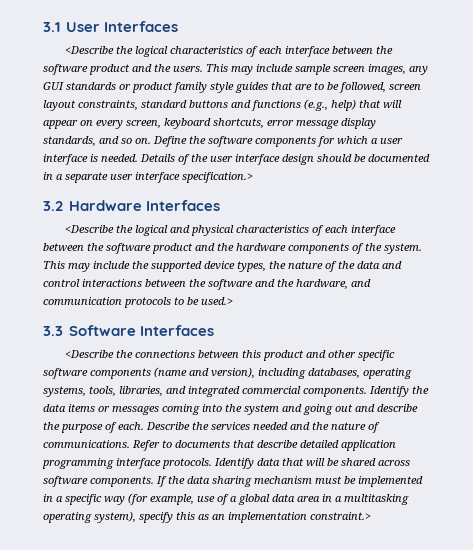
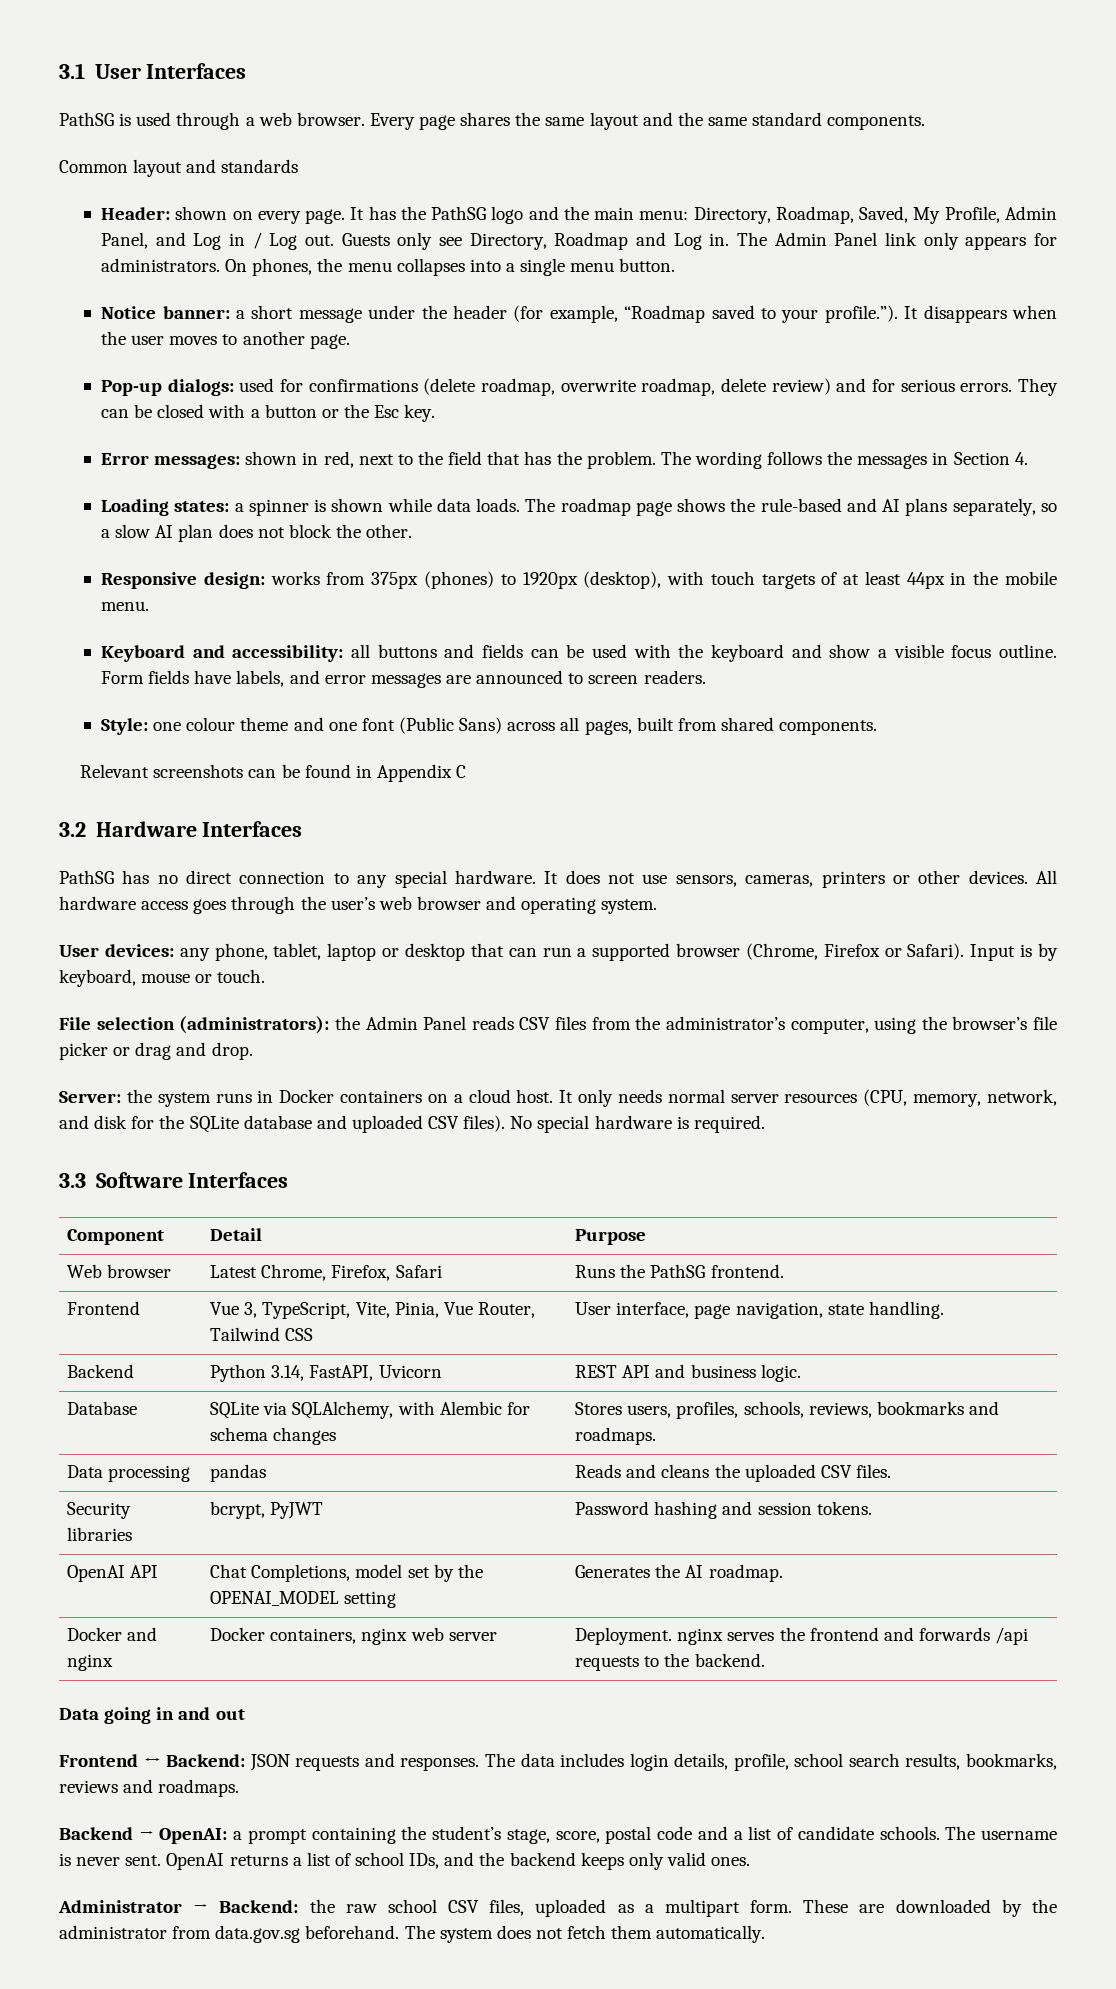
[65,46,394,57] [43,64,428,75] [43,82,421,93] [43,99,402,111] [43,118,376,129] [43,136,403,147] [43,154,430,165] [43,172,253,183] [43,200,220,211] [65,225,397,236] [43,243,422,254] [43,261,402,272] [43,279,371,290] [43,297,233,308] [43,325,214,336] [65,350,396,361] [43,367,412,379] [43,386,429,397] [43,404,418,415] [43,422,380,433] [43,440,396,451] [42,458,410,469] [43,476,423,487] [43,493,409,505] [43,511,371,523] <Describe the logical characteristics of each interface between the software product and the users. This may include sample screen images, any GUI standards or product family style guides that are to be followed, screen layout constraints, standard buttons and functions (e.g., help) that will appear on every screen, keyboard shortcuts, error message display standards, and so on. Define the software components for which a user interface is needed. Details of the user interface design should be documented in a separate user interface specification.> // 3.2 Hardware Interfaces // <Describe the logical and physical characteristics of each interface between the software product and the hardware components of the system. This may include the supported device types, the nature of the data and control interactions between the software and the hardware, and communication protocols to be used.> // 3.3 Software Interfaces // <Describe the connections between this product and other specific software components (name and version), including databases, operating systems, tools, libraries, and integrated commercial components. Identify the data items or messages coming into the system and going out and describe the purpose of each. Describe the services needed and the nature of communications. Refer to documents that describe detailed application programming interface protocols. Identify data that will be shared across software components. If the data sharing mechanism must be implemented in a specific way (for example, use of a global data area in a multitasking operating system), specify this as an implementation constraint.> -> [59,112,926,130] [59,159,299,177] [101,206,1057,224] [101,232,1057,250] [101,258,676,276] [101,305,1057,323] [101,331,350,349] [101,378,1058,396] [101,404,436,422] [101,451,1028,469] [101,498,1057,516] [101,524,413,542] [101,571,1057,589] [101,601,150,611] [101,644,1057,662] [101,670,706,688] [101,717,878,735] [80,764,467,782] [59,821,303,837] [59,870,1057,888] [59,896,658,914] [59,943,1059,961] [59,969,266,987] [59,1016,1057,1034] [59,1042,253,1060] [59,1089,1058,1107] [59,1115,765,1133] [59,1172,289,1188] [67,1229,165,1245] [210,1228,263,1241] [575,1229,647,1245] [67,1264,172,1278] [210,1264,442,1281] [575,1264,784,1278] [67,1301,141,1315] [210,1302,535,1319] [210,1327,314,1341] [575,1301,944,1319] [67,1364,135,1378] [210,1364,442,1382] [575,1364,801,1382] [67,1401,138,1415] [210,1401,530,1419] [210,1427,337,1445] [575,1401,999,1419] [575,1427,657,1445] [67,1465,191,1482] [210,1464,267,1482] [575,1464,891,1482] [67,1502,132,1519] [67,1527,133,1541] [210,1501,324,1519] [575,1501,872,1519] [67,1565,159,1582] [210,1564,483,1582] [210,1591,397,1608] [575,1564,783,1582] [67,1627,158,1641] [67,1654,114,1671] [210,1627,497,1645] [575,1627,1029,1645] [575,1653,765,1671] [59,1707,245,1724] [59,1753,1057,1771] [59,1779,240,1797] [59,1826,1057,1844] [59,1852,751,1870] [58,1899,1057,1917] [59,1925,766,1943] PathSG is used through a web browser. Every page shares the same layout and the same standard components. // Common layout and standards // Header: shown on every page. It has the PathSG logo and the main menu: Directory, Roadmap, Saved, My Profile, Admin Panel, and Log in / Log out. Guests only see Directory, Roadmap and Log in. The Admin Panel link only appears for administrators. On phones, the menu collapses into a single menu button. // Notice banner: a short message under the header (for example, “Roadmap saved to your profile.”). It disappears when the user moves to another page. // Pop-up dialogs: used for confirmations (delete roadmap, overwrite roadmap, delete review) and for serious errors. They can be closed with a button or the Esc key. // Error messages: shown in red, next to the field that has the problem. The wording follows the messages in Section 4. // Loading states: a spinner is shown while data loads. The roadmap page shows the rule-based and AI plans separately, so a slow AI plan does not block the other. // Responsive design: works from 375px (phones) to 1920px (desktop), with touch targets of at least 44px in the mobile menu. // Keyboard and accessibility: all buttons and fields can be used with the keyboard and show a visible focus outline. Form fields have labels, and error messages are announced to screen readers. // Style: one colour theme and one font (Public Sans) across all pages, built from shared components. // Relevant screenshots can be found in Appendix C // 3.2 Hardware Interfaces // PathSG has no direct connection to any special hardware. It does not use sensors, cameras, printers or other devices. All hardware access goes through the user’s web browser and operating system. // User devices: any phone, tablet, laptop or desktop that can run a supported browser (Chrome, Firefox or Safari). Input is by keyboard, mouse or touch. // File selection (administrators): the Admin Panel reads CSV files from the administrator’s computer, using the browser’s file picker or drag and drop. // Server: the system runs in Docker containers on a cloud host. It only needs normal server resources (CPU, memory, network, and disk for the SQLite database and uploaded CSV files). No special hardware is required. // 3.3 Software Interfaces // Component | Detail | Purpose // Web browser | Latest Chrome, Firefox, Safari | Runs the PathSG frontend. // Frontend | Vue 3, TypeScript, Vite, Pinia, Vue Router, Tailwind CSS | User interface, page navigation, state handling. // Backend | Python 3.14, FastAPI, Uvicorn | REST API and business logic. // Database | SQLite via SQLAlchemy, with Alembic for schema changes | Stores users, profiles, schools, reviews, bookmarks and roadmaps. // Data processing | pandas | Reads and cleans the uploaded CSV files. // Security libraries | bcrypt, PyJWT | Password hashing and session tokens. // OpenAI API | Chat Completions, model set by the OPENAI_MODEL setting | Generates the AI roadmap. // Docker and nginx | Docker containers, nginx web server | Deployment. nginx serves the frontend and forwards /api requests to the backend. // Data going in and out // Frontend ↔ Backend: JSON requests and responses. The data includes login details, profile, school search results, bookmarks, reviews and roadmaps. // Backend → OpenAI: a prompt containing the student’s stage, score, postal code and a list of candidate schools. The username is never sent. OpenAI returns a list of school IDs, and the backend keeps only valid ones. // Administrator → Backend: the raw school CSV files, uploaded as a multipart form. These are downloaded by the administrator from data.gov.sg beforehand. The system does not fetch them automatically.

